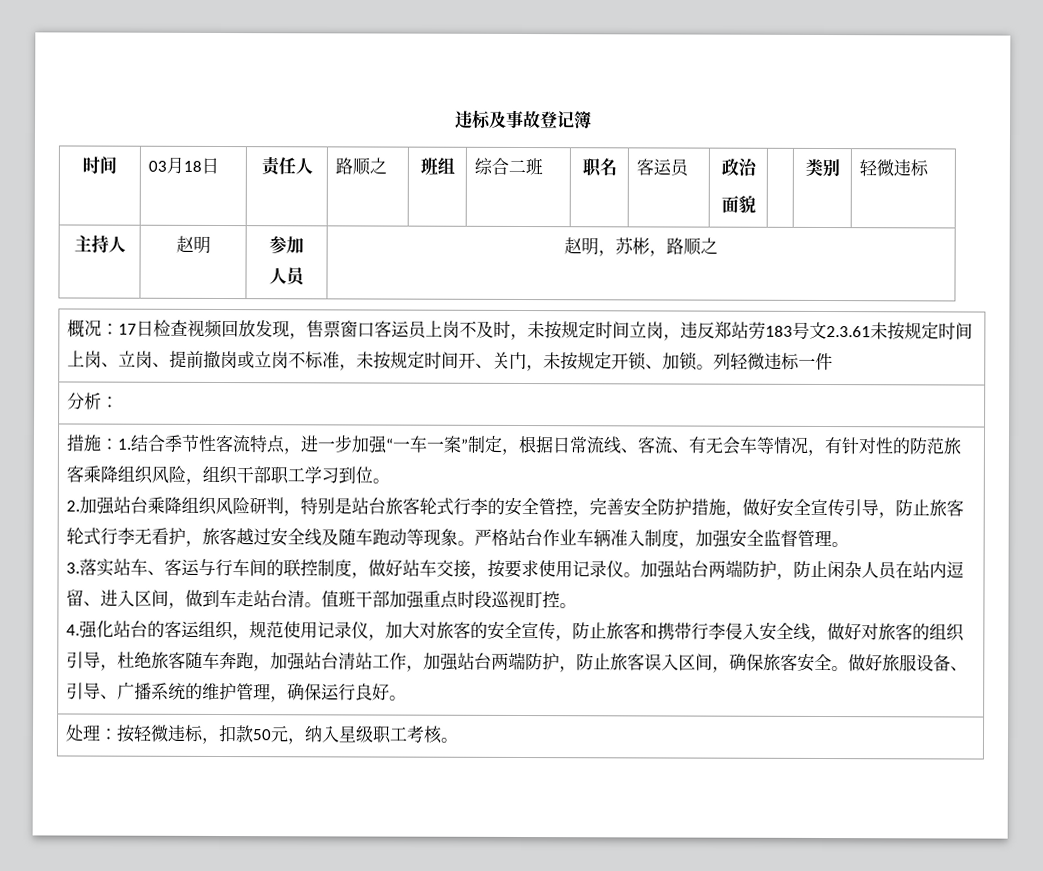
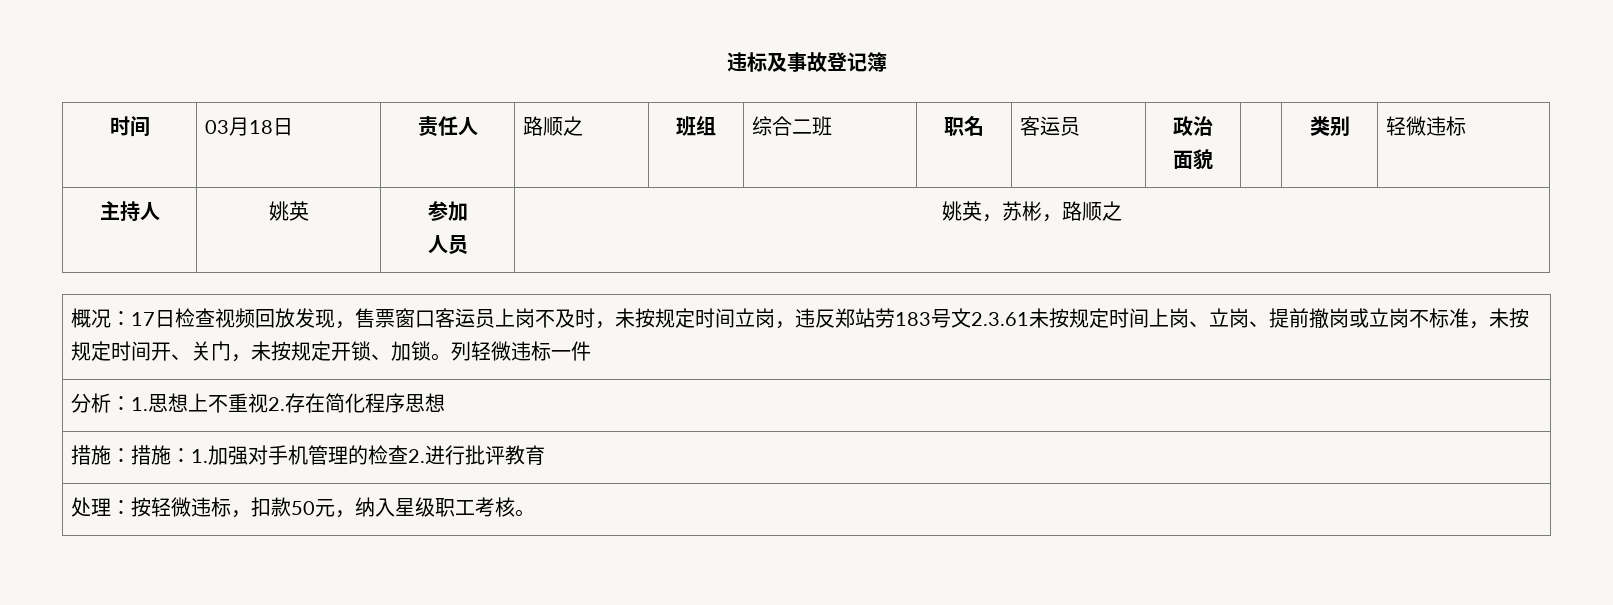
[175,235,211,254] 赵明 -> [268,201,309,221] 姚英
[564,237,600,256] 赵明 -> [942,201,982,221] 姚英
[65,434,961,457] [65,465,390,485] [65,496,964,519] [65,527,849,549] [65,558,964,580] [65,589,577,609] [65,620,965,643] [65,651,968,673] [65,681,407,703] // 措施：1.结合季节性客流特点，进一步加强“一车一案”制定，根据日常流线、客流、有无会车等情况，有针对性的防范旅客乘降组织风险，组织干部职工学习到位。 // 2.加强站台乘降组织风险研判，特别是站台旅客轮式行李的安全管控，完善安全防护措施，做好安全宣传引导，防止旅客轮式行李无看护，旅客越过安全线及随车跑动等现象。严格站台作业车辆准入制度，加强安全监督管理。 // 3.落实站车、客运与行车间的联控制度，做好站车交接，按要求使用记录仪。加强站台两端防护，防止闲杂人员在站内逗留、进入区间，做到车走站台清。值班干部加强重点时段巡视盯控。 // 4.强化站台的客运组织，规范使用记录仪，加大对旅客的安全宣传，防止旅客和携带行李侵入安全线，做好对旅客的组织引导，杜绝旅客随车奔跑，加强站台清站工作，加强站台两端防护，防止旅客误入区间，确保旅客安全。做好旅服设备、引导、广播系统的维护管理，确保运行良好。 -> [131,393,446,413] [71,445,546,465] 1.思想上不重视2.存在简化程序思想 // 措施：措施：1.加强对手机管理的检查2.进行批评教育

